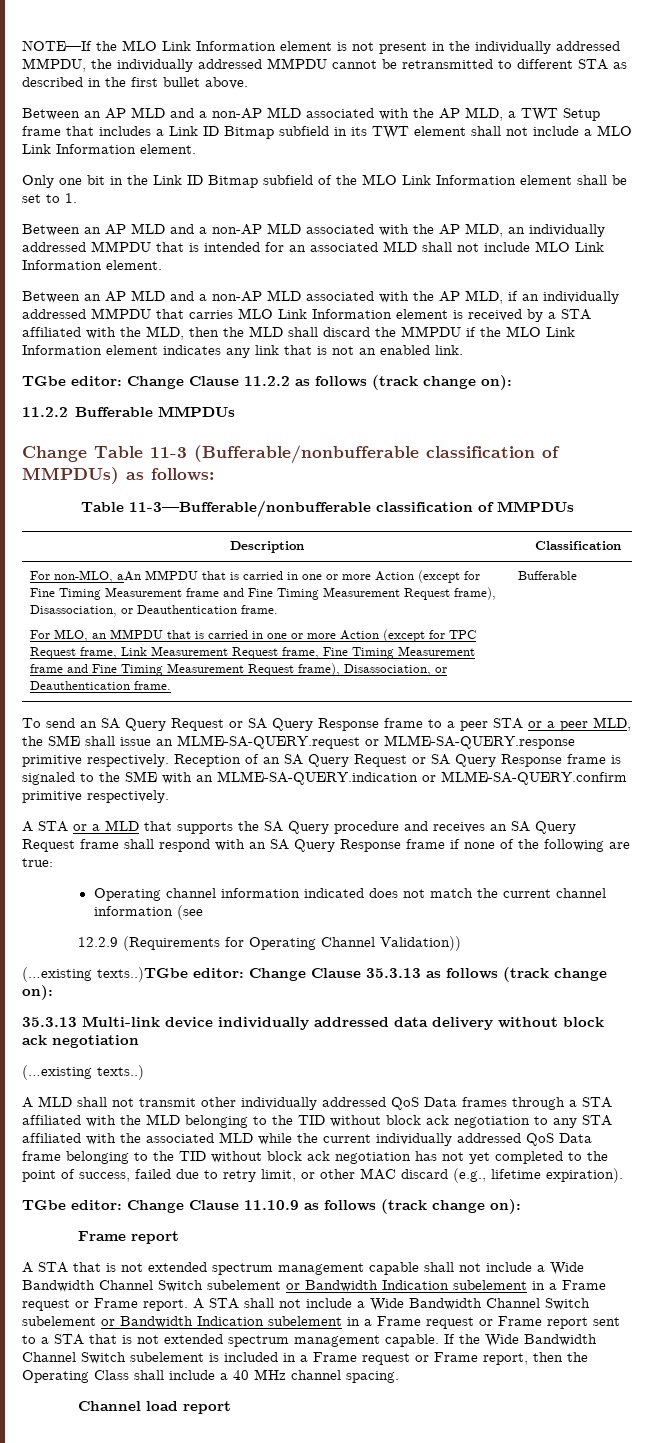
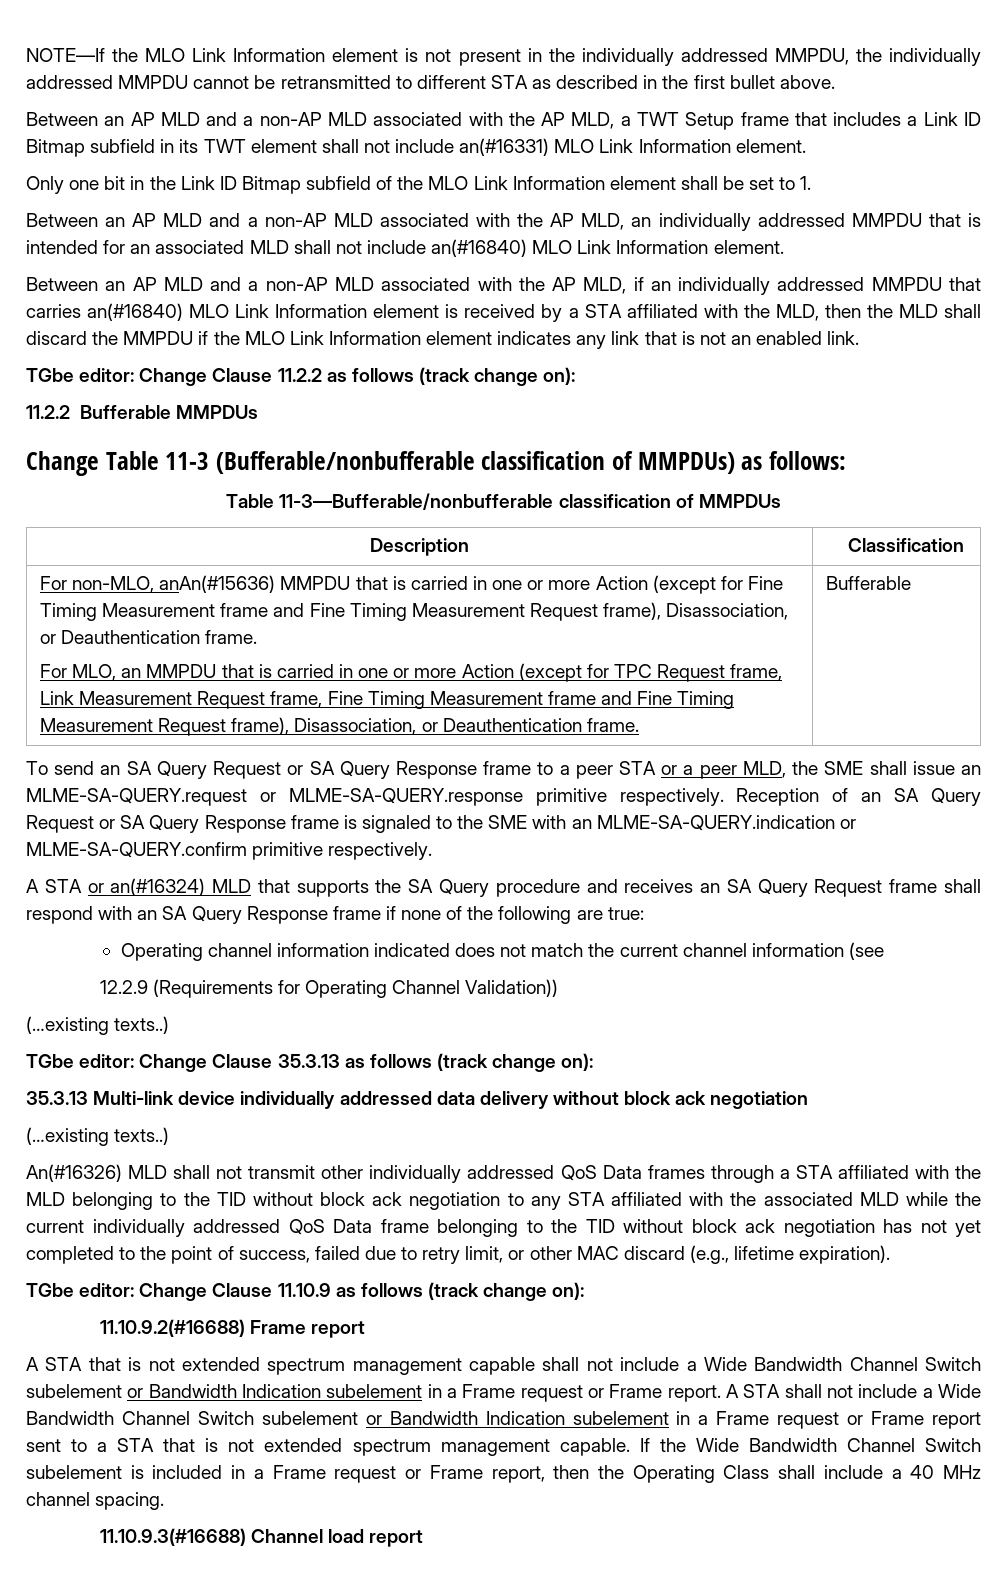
[584,129,592,136] a -> [459,138,550,156] an(#16331)
(530, 247) none -> [431,239,528,257] an(#16840)
(233, 314) none -> [87,303,184,321] an(#16840)
[117,571,142,581] aAn -> [159,575,276,593] anAn(#15636)
[92,824,100,831] a -> [110,878,206,896] an(#16324)
[97,967,188,982] texts..)TGbe -> [114,1016,170,1034] [26,1054,74,1068] texts..) // TGbe
[22,1097,33,1108] A -> [26,1164,122,1182] An(#16326)
(521, 1206) none -> [99,1319,245,1337] 11.10.9.2(#16688)
(399, 1377) none -> [99,1528,246,1546] 11.10.9.3(#16688)

